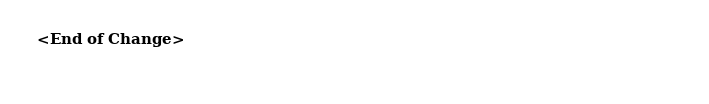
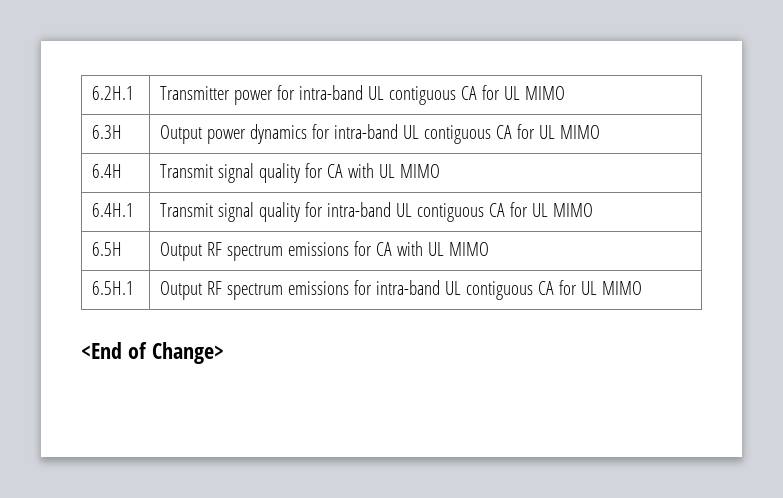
(37, 38) none -> [91,86,134,100] [159,85,565,105] [91,125,122,139] [159,124,600,144] [91,164,122,178] [159,163,440,183] [91,203,134,217] [159,202,593,222] [91,242,122,256] [159,241,489,261] [91,281,134,295] [159,280,642,300] 6.2H.1 | Transmitter power for intra-band UL contiguous CA for UL MIMO // 6.3H | Output power dynamics for intra-band UL contiguous CA for UL MIMO // 6.4H | Transmit signal quality for CA with UL MIMO // 6.4H.1 | Transmit signal quality for intra-band UL contiguous CA for UL MIMO // 6.5H | Output RF spectrum emissions for CA with UL MIMO // 6.5H.1 | Output RF spectrum emissions for intra-band UL contiguous CA for UL MIMO //

